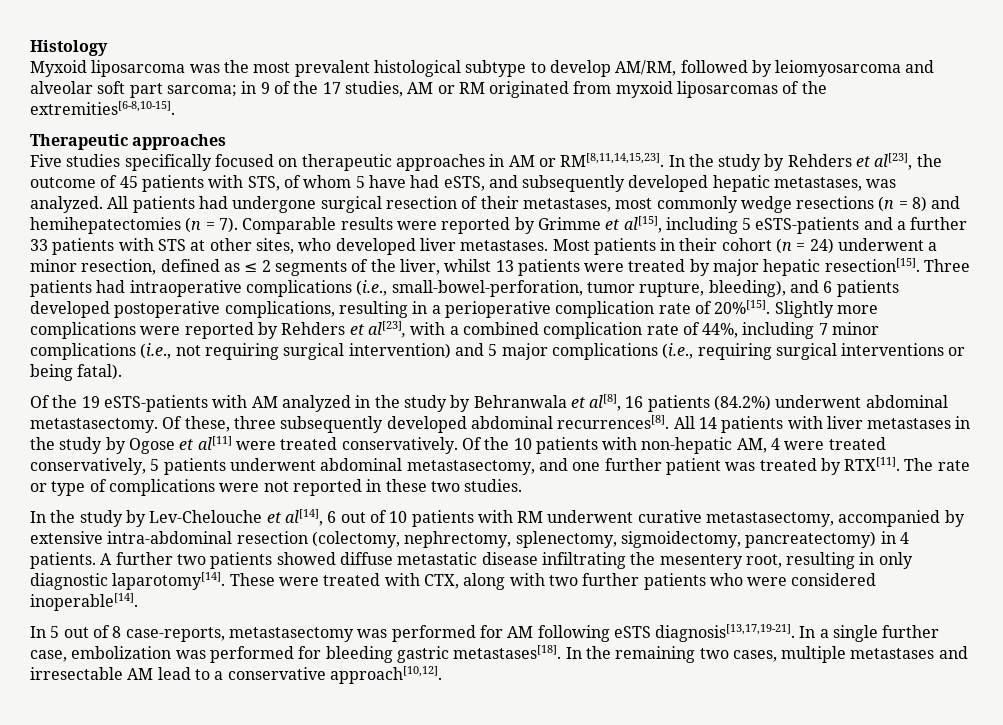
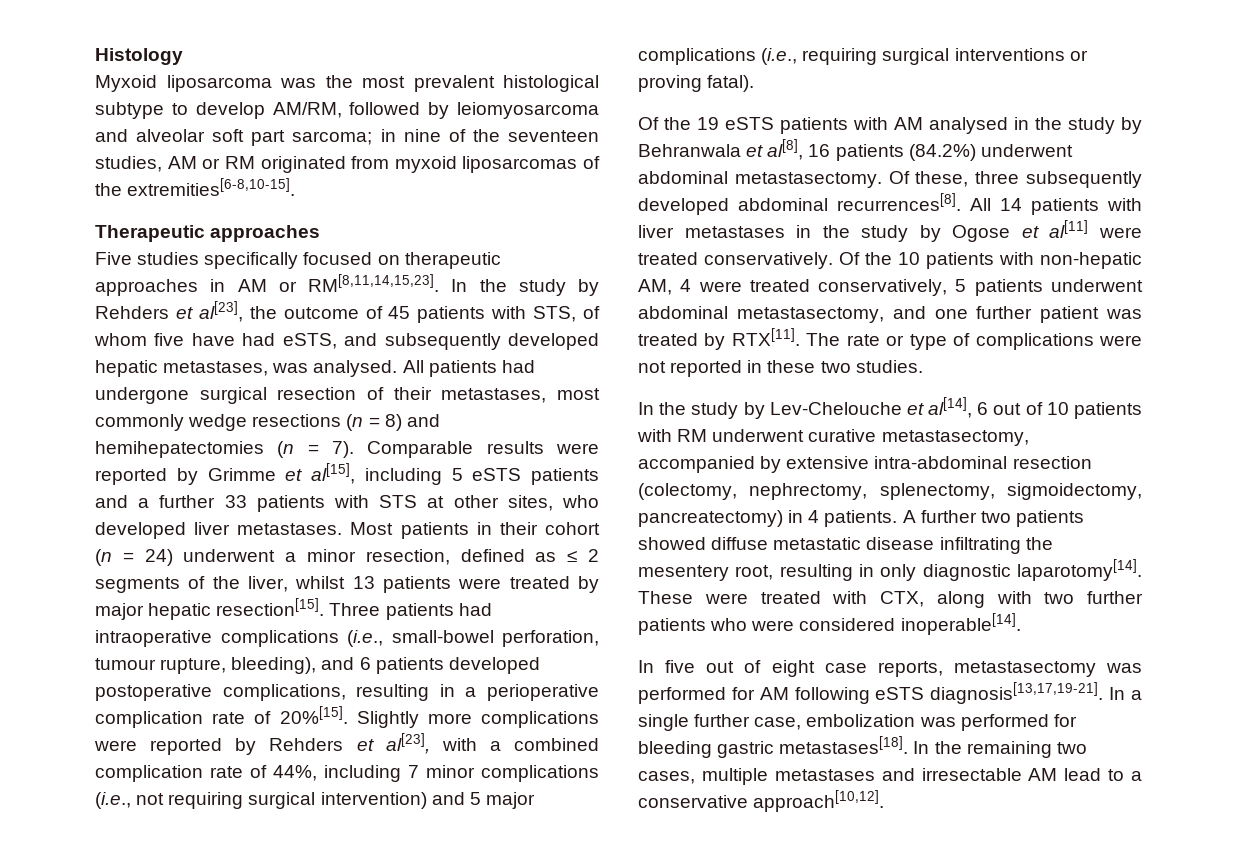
[260,81,341,94] 9 of the 17 -> [403,129,599,142] nine of the seventeen
[355,176,365,188] 5 -> [154,333,185,346] five
[30,196,103,213] analyzed. -> [313,360,398,377] analysed.
[755,217,860,234] eSTS-patients -> [472,468,599,485] eSTS patients
[391,280,635,297] small-bowel-perforation, tumor -> [391,630,599,647] [95,658,156,670] small-bowel perforation, tumour
[30,364,73,381] being -> [638,75,702,92] proving
[103,395,208,412] eSTS-patients -> [725,117,848,134] eSTS patients
[281,395,351,412] analyzed -> [929,117,1008,134] analysed
[50,625,225,642] 5 out of 8 case-reports, -> [665,660,943,677] five out of eight case reports,

